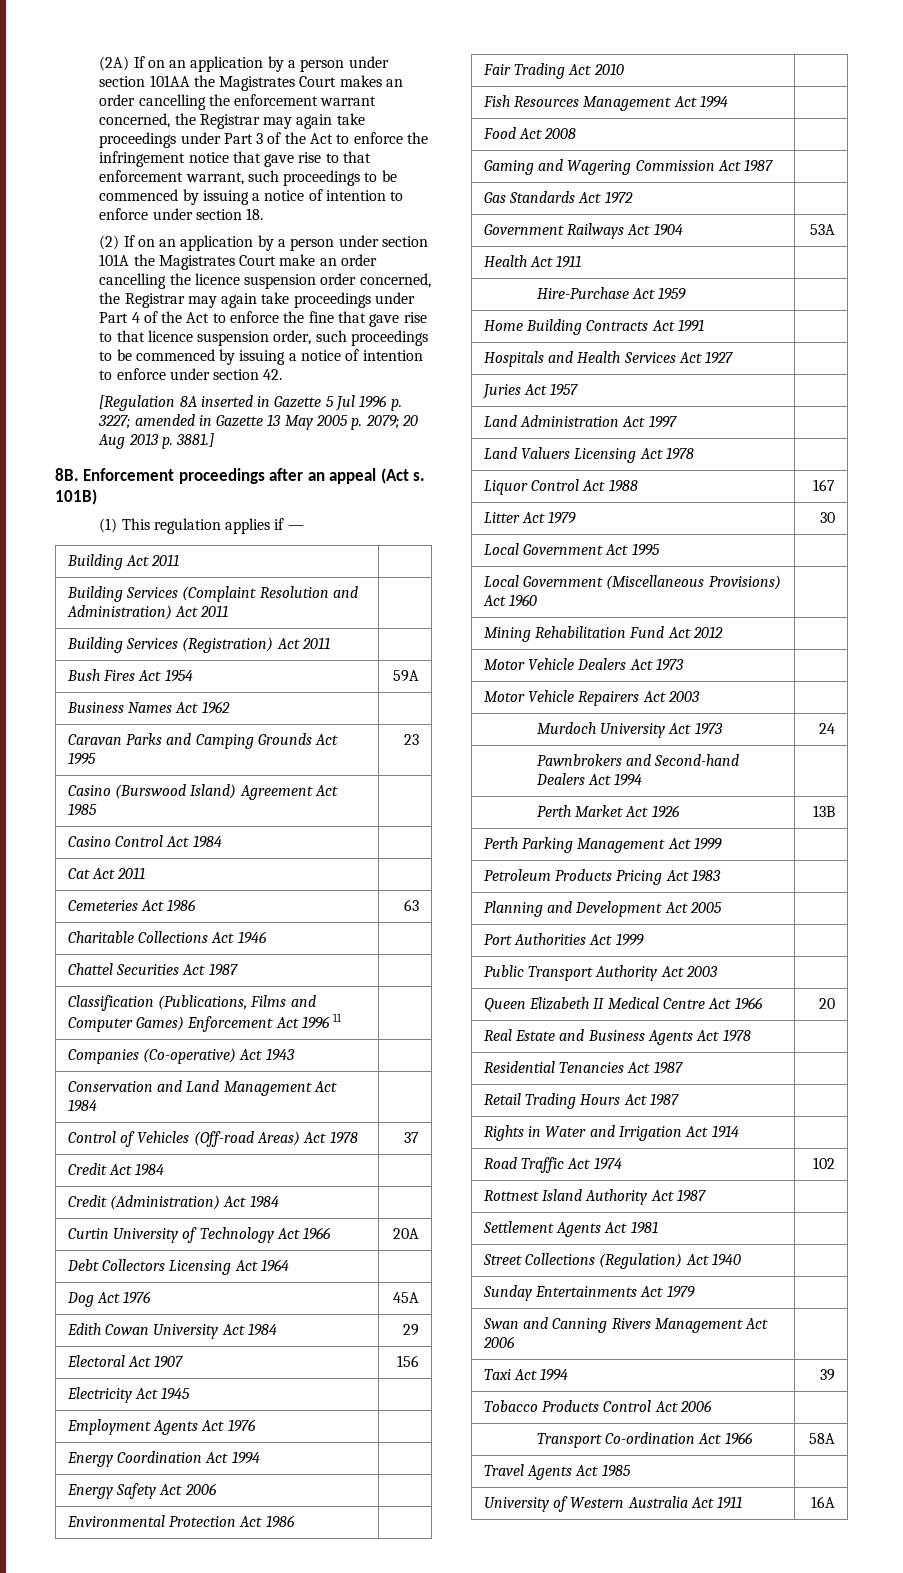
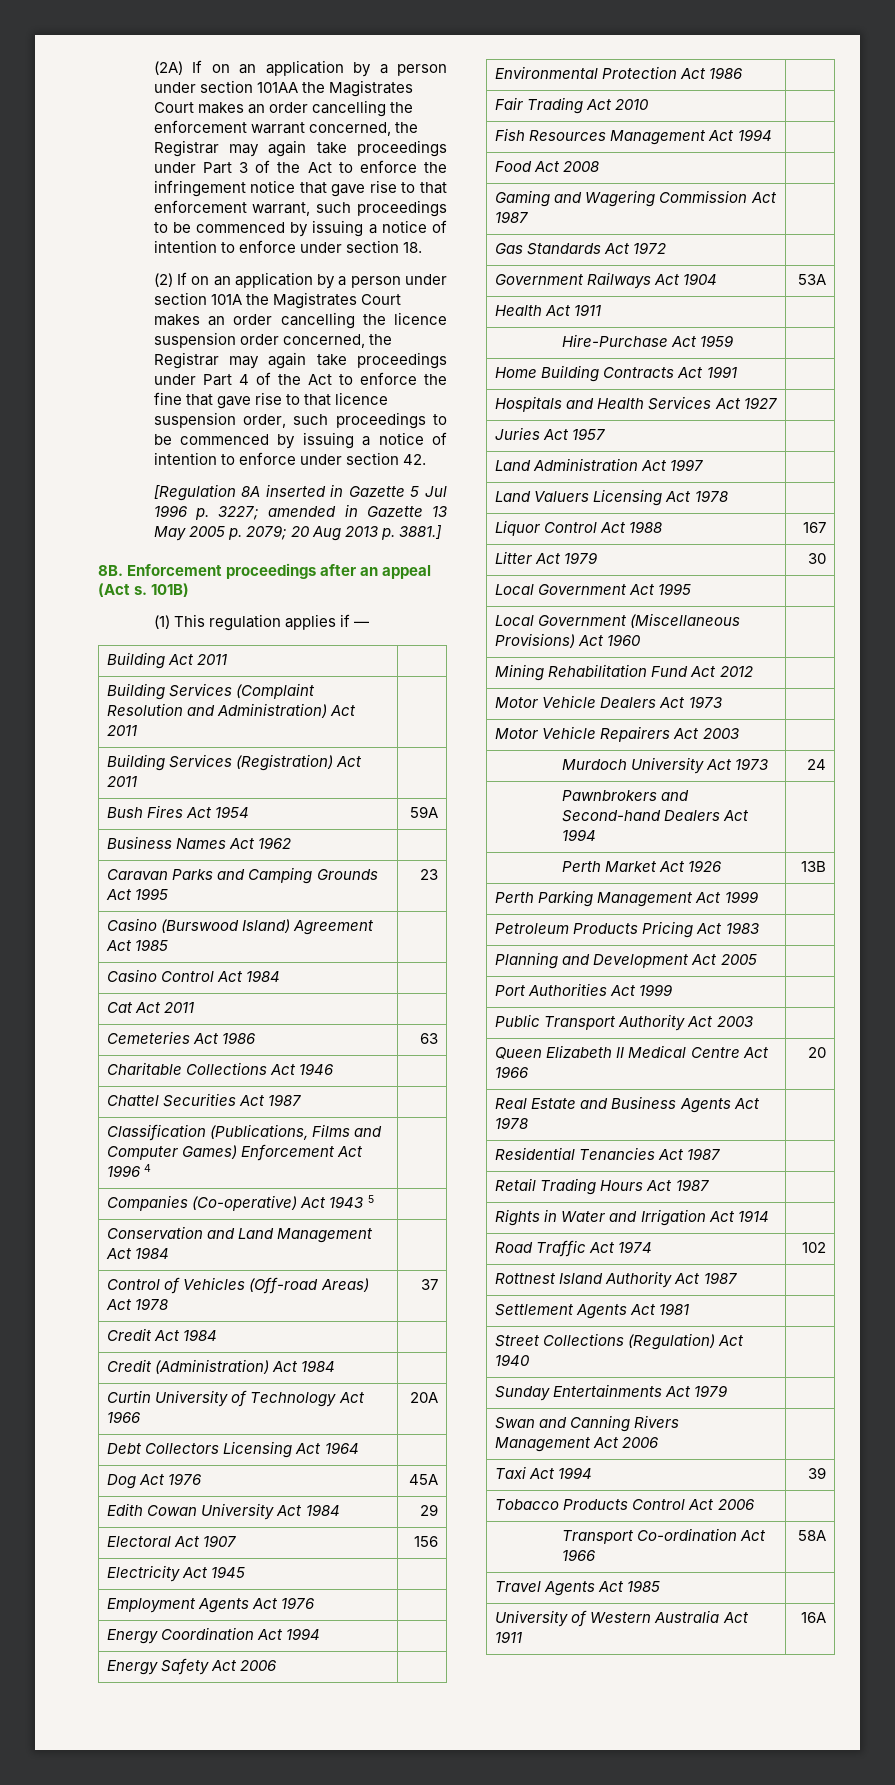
[279,254,316,266] make -> [153,314,200,326] makes
[333,1013,343,1022] 11 -> [144,1164,152,1172] 4
(295, 1054) none -> [367,1195,374,1203] 5

